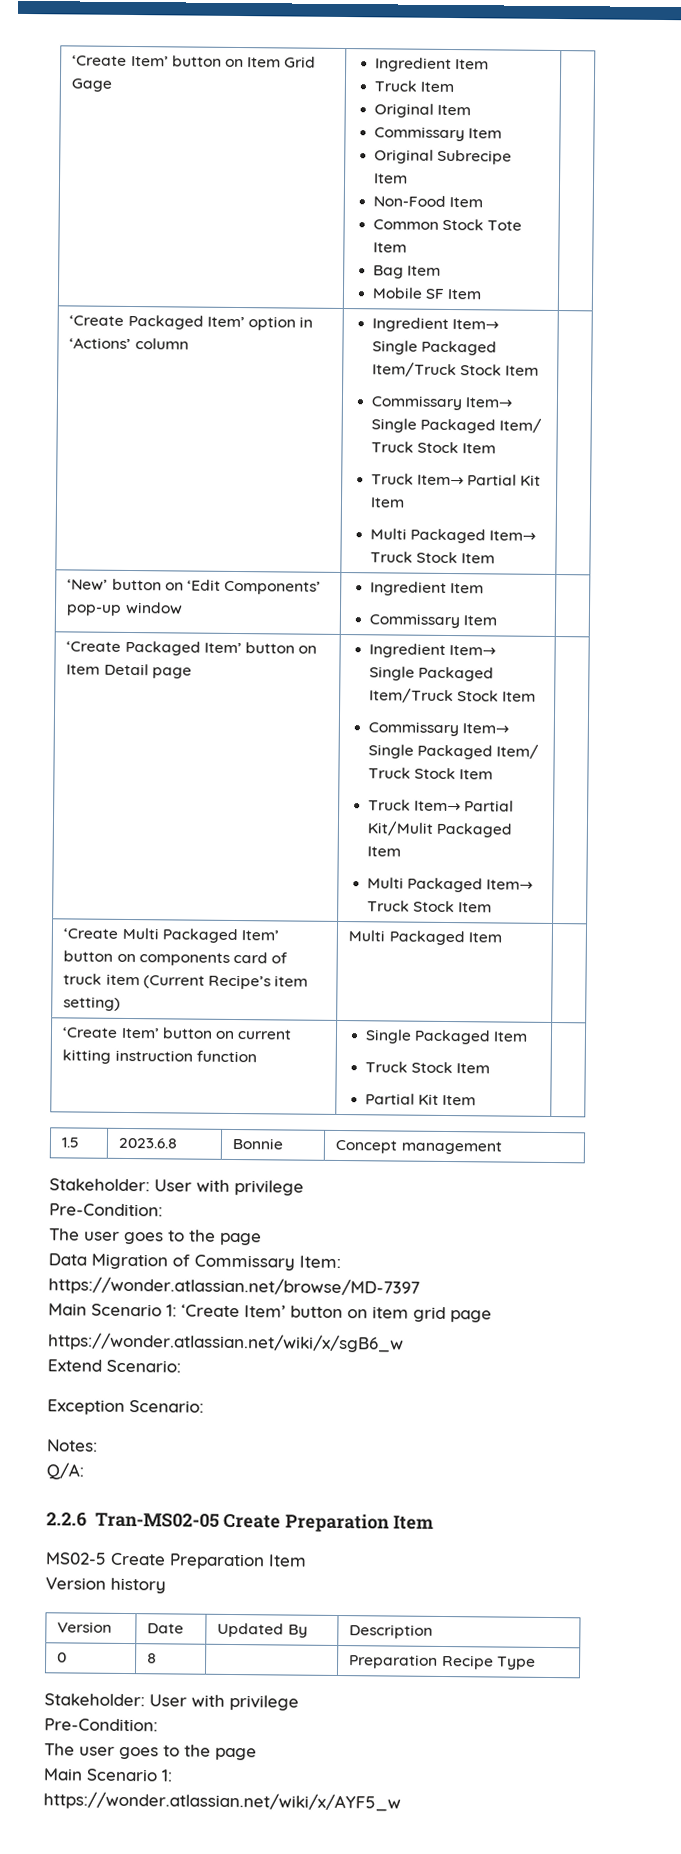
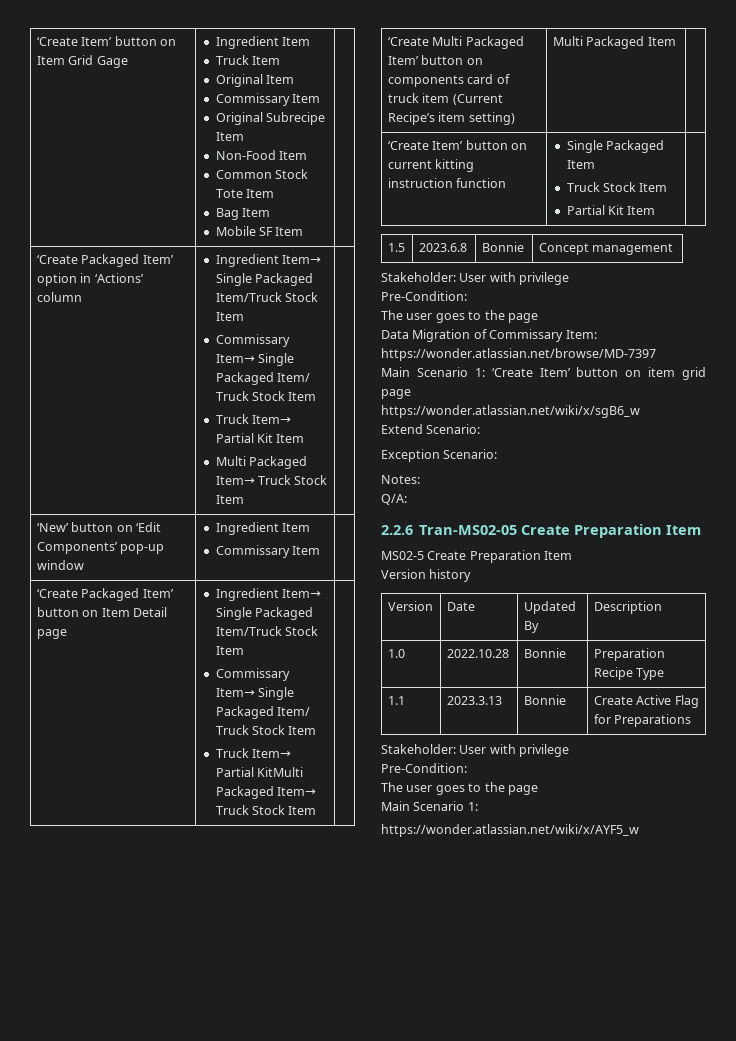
[366,821,512,838] [366,846,401,857] [366,877,404,889] Kit/Mulit Packaged Item // Multi -> [256,767,303,777] KitMulti
[57,1652,68,1663] [147,1653,158,1664] 0 | 8 | -> [387,649,405,658] [446,649,509,658] [523,648,566,658] 1.0 | 2022.10.28 | Bonnie
(536, 1663) none -> [387,696,405,705] [446,696,502,705] [523,695,566,705] [593,695,699,708] [593,714,692,727] // 1.1 | 2023.3.13 | Bonnie | Create Active Flag for Preparations

